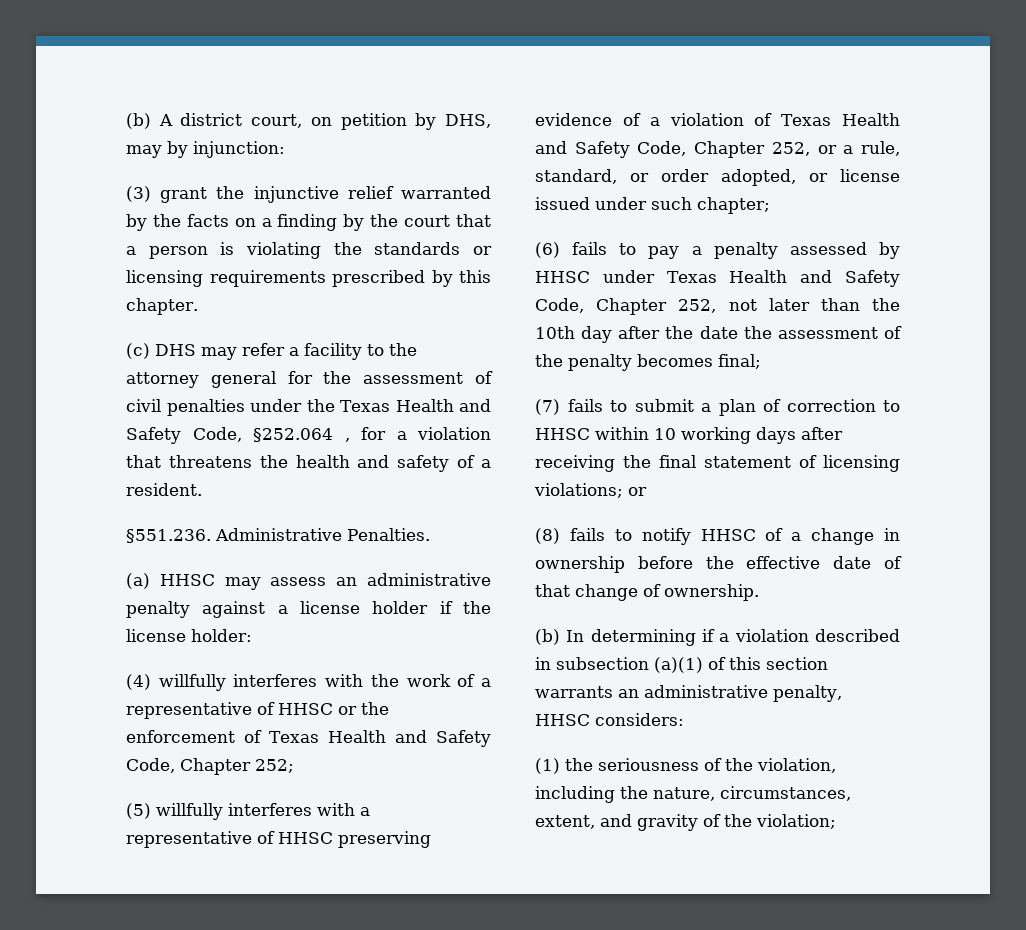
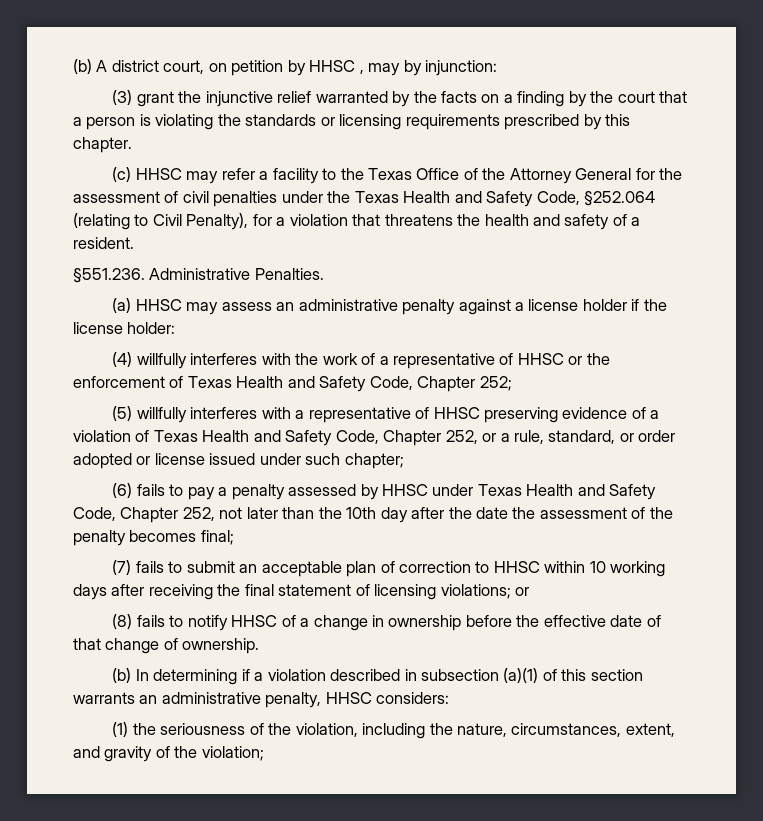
[445,114,491,128] DHS, -> [309,60,364,74] HHSC ,
[155,344,196,356] DHS -> [135,168,182,180] HHSC
[126,371,276,388] attorney general -> [367,168,632,184] Texas Office of the Attorney General
[344,438,350,442] , -> [73,213,249,230] (relating to Civil Penalty),
[721,169,796,186] adopted, -> [73,453,132,469] adopted
[701,403,711,412] a -> [239,561,342,577] an acceptable

